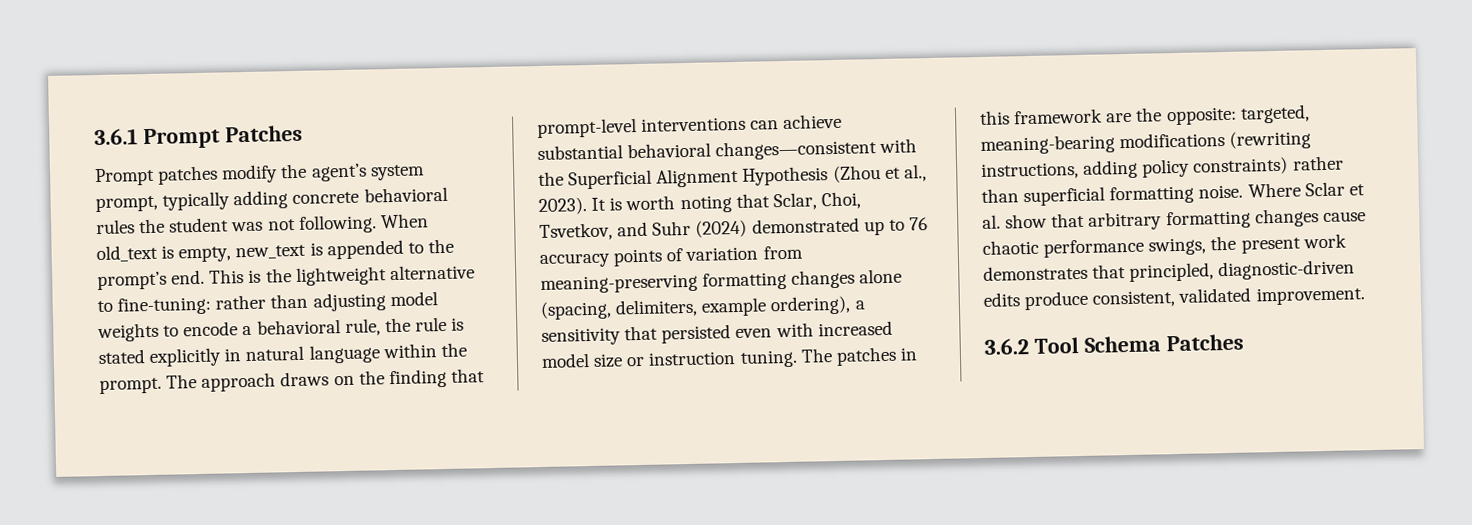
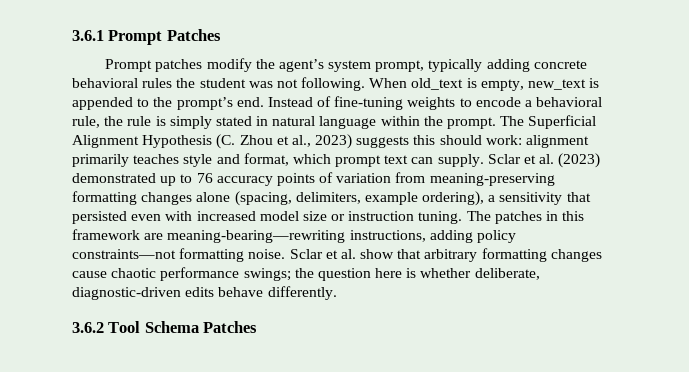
[209,264,475,287] [97,291,438,316] This is the lightweight alternative to fine-tuning: rather than adjusting model -> [267,96,404,110] Instead of fine-tuning
[98,347,222,367] stated explicitly -> [169,116,252,129] simply stated
[201,368,485,392] [537,113,843,139] [537,138,918,161] [538,164,927,190] [538,191,861,216] [539,219,748,242] approach draws on the finding that prompt-level interventions can achieve substantial behavioral changes—consistent with the Superficial Alignment Hypothesis (Zhou et al., 2023). It is worth noting that Sclar, Choi, Tsvetkov, and Suhr (2024) -> [528,115,597,129] [72,134,590,149] [72,153,601,168] Superficial Alignment Hypothesis (C. Zhou et al., 2023) suggests this should work: alignment primarily teaches style and format, which prompt text can supply. Sclar et al. (2023)
[1135,104,1310,126] [980,130,1312,155] [981,155,1344,180] [981,186,1106,207] the opposite: targeted, meaning-bearing modifications (rewriting instructions, adding policy constraints) rather than superficial -> [167,230,516,243] [72,249,176,259] meaning-bearing—rewriting instructions, adding policy constraints—not
[1247,182,1301,198] Where -> (286, 254) none
[1148,233,1347,256] [983,259,1356,282] [983,286,1365,311] swings, the present work demonstrates that principled, diagnostic-driven edits produce consistent, validated improvement. -> [243,268,540,281] [72,286,337,300] swings; the question here is whether deliberate, diagnostic-driven edits behave differently.

